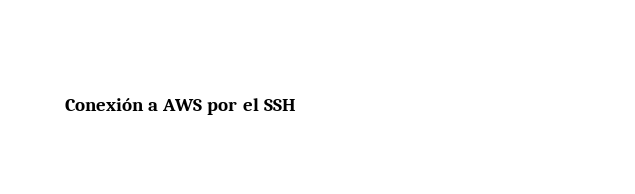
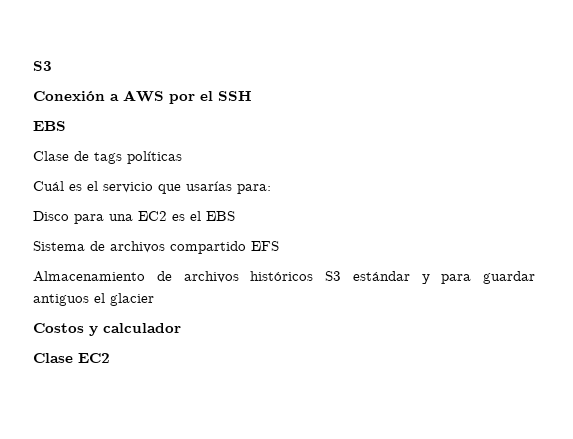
(65, 104) none -> [33,61,52,71] S3 //
(296, 105) none -> [33,121,66,131] [33,151,182,164] [33,181,271,194] [33,211,235,224] [33,241,279,254] [33,271,535,284] [33,293,154,306] [33,323,181,336] [33,353,110,363] // EBS // Clase de tags políticas // Cuál es el servicio que usarías para: // Disco para una EC2 es el EBS // Sistema de archivos compartido EFS // Almacenamiento de archivos históricos S3 estándar y para guardar antiguos el glacier // Costos y calculador // Clase EC2

